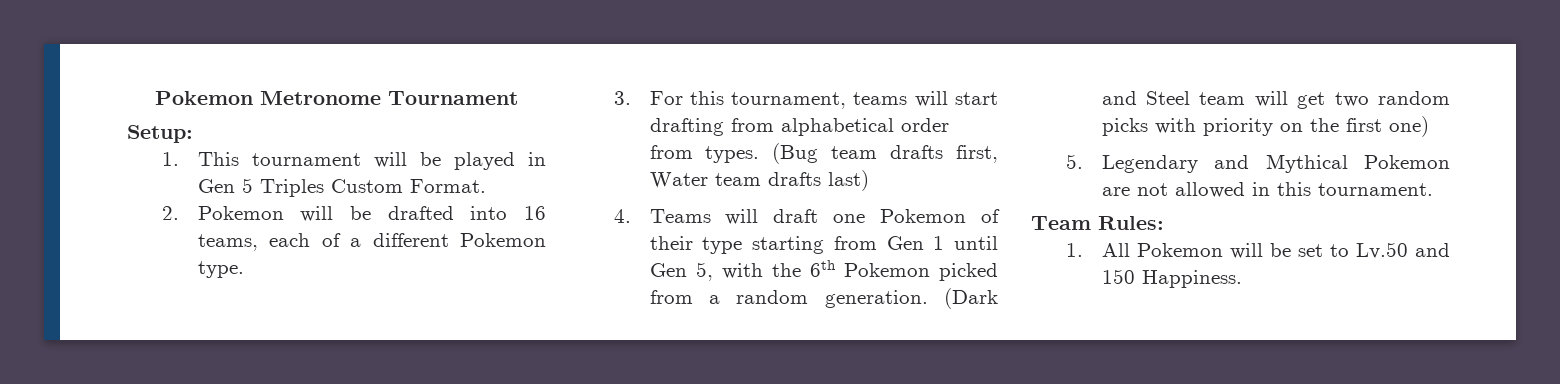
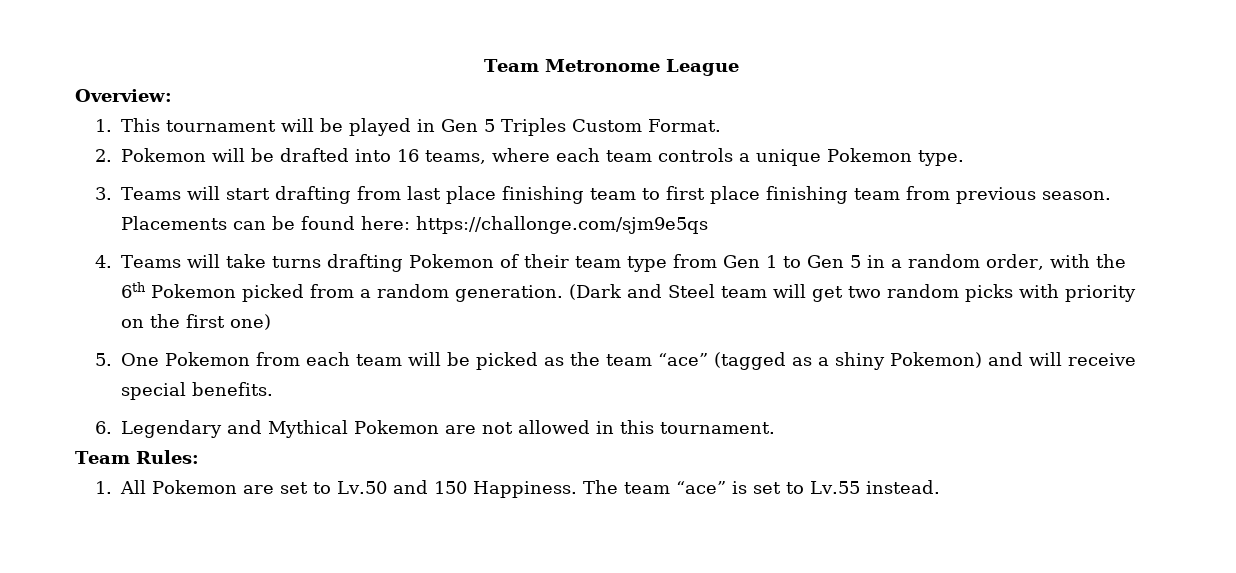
[155,91,518,105] [127,125,193,143] Pokemon Metronome Tournament // Setup: -> [484,59,739,76] [75,89,172,102] Team Metronome League // Overview:
[269,233,546,247] [197,261,244,278] [614,91,998,109] [649,118,949,136] [649,143,998,164] [649,170,869,191] each of a different Pokemon type. // 3. For this tournament, teams will start drafting from alphabetical order from types. (Bug team drafts first, Water team drafts last) -> [492,148,965,166] [95,186,1112,204] [121,216,709,234] where each team controls a unique Pokemon type. // 3. Teams will start drafting from last place finishing team to first place finishing team from previous season. Placements can be found here: https://challonge.com/sjm9e5qs
[773,209,866,223] draft one -> [226,254,404,272] take turns drafting
[702,236,825,254] type starting -> [575,256,668,272] team type
[954,236,998,250] [649,262,713,281] until Gen 5, -> [783,254,1045,270] to Gen 5 in a random order,
(1084, 161) none -> [121,352,1137,370] [121,382,274,400] [95,421,113,434] One Pokemon from each team will be picked as the team “ace” (tagged as a shiny Pokemon) and will receive special benefits. // 6.
[1229,243,1291,259] will be -> [243,485,275,494] are
(1242, 279) none -> [583,480,941,494] The team “ace” is set to Lv.55 instead.

